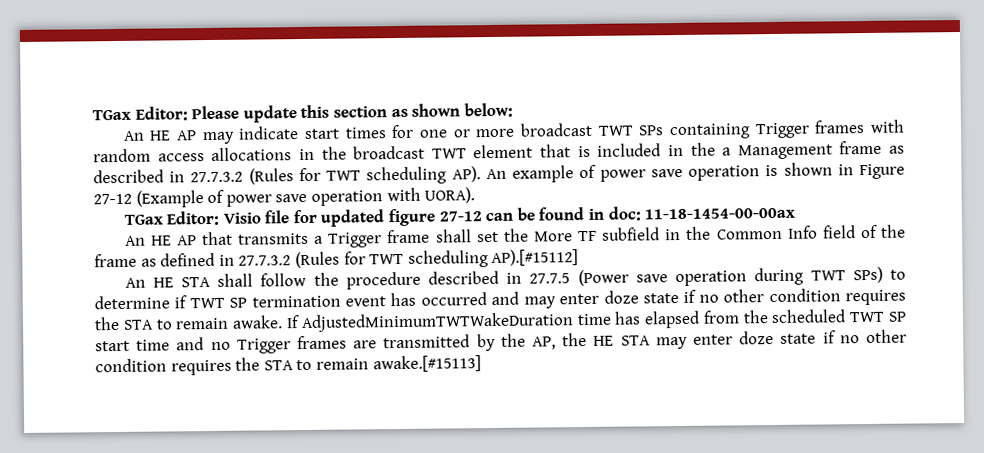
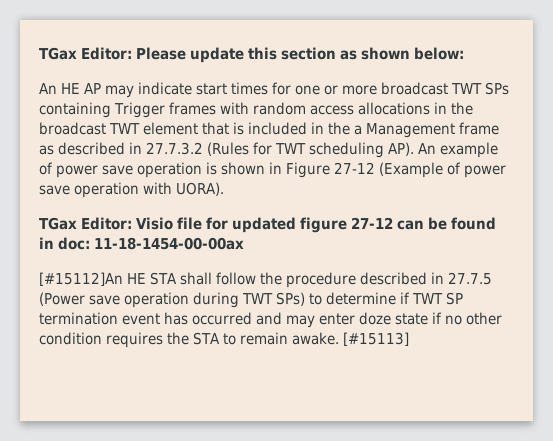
[124,224,906,248] [94,249,579,269] [124,277,146,288] An HE AP that transmits a Trigger frame shall set the More TF subfield in the Common Info field of the frame as defined in 27.7.3.2 (Rules for TWT scheduling AP).[#15112] // An -> [39,272,123,286] [#15112]An
[285,309,908,333] [95,329,908,354] [95,355,481,376] If AdjustedMinimumTWTWakeDuration time has elapsed from the scheduled TWT SP start time and no Trigger frames are transmitted by the AP, the HE STA may enter doze state if no other condition requires the STA to remain awake.[#15113] -> [342,332,409,346] [#15113]

